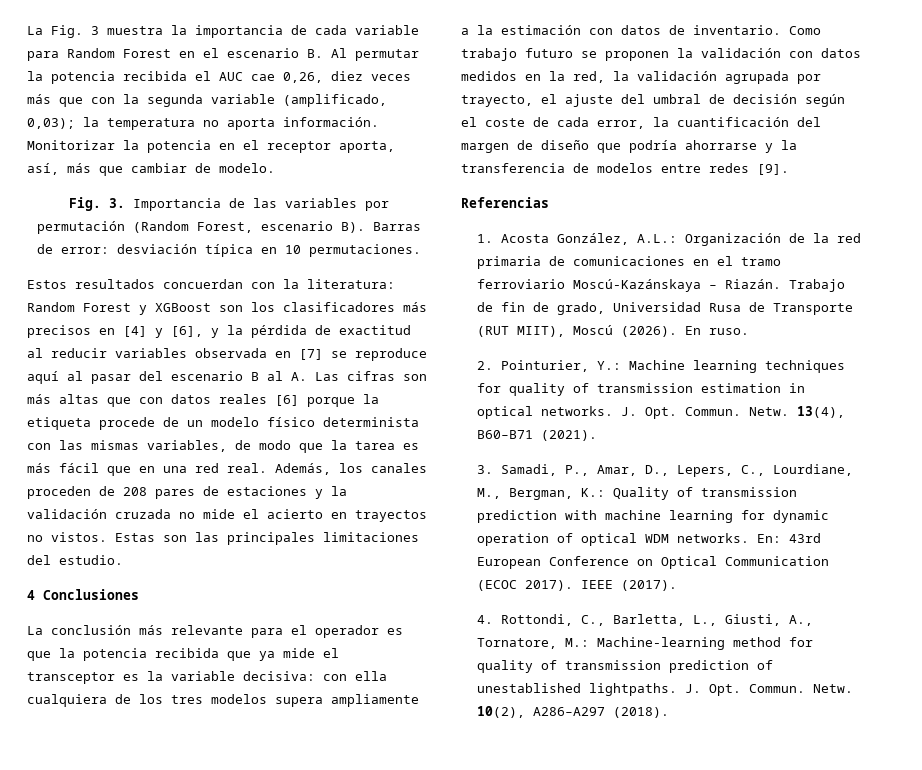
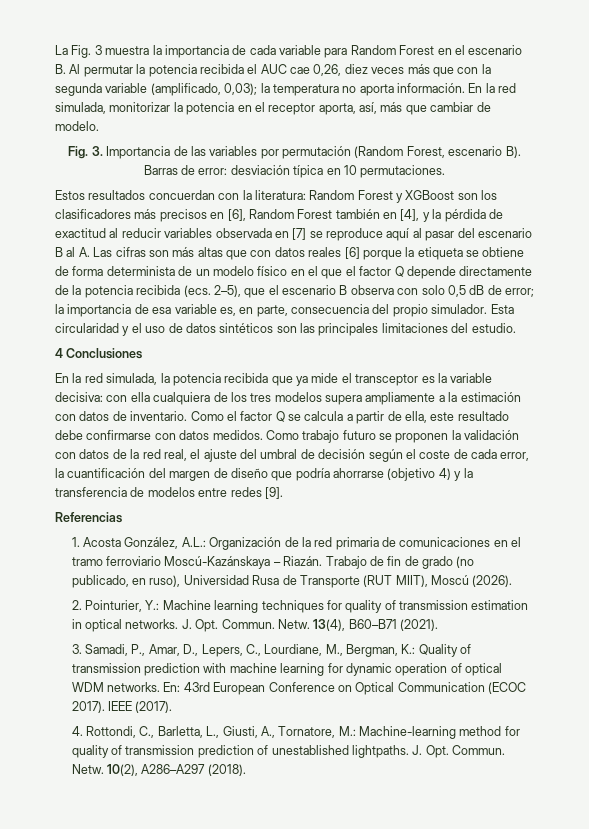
[27,140,115,150] Monitorizar -> [468,83,517,93] [55,102,171,114] En la red simulada, monitorizar
[123,326,203,338] [4] y [6], -> [227,209,420,221] [6], Random Forest también en [4],
[99,417,419,430] [27,440,419,453] [27,463,427,476] [27,486,347,499] [27,509,427,522] [27,532,155,542] procede de un modelo físico determinista con las mismas variables, de modo que la tarea es más fácil que en una red real. Además, los canales proceden de 208 pares de estaciones y la validación cruzada no mide el acierto en trayectos no vistos. Estas -> [466,247,525,257] [55,266,533,279] [55,285,534,298] [55,304,514,317] [55,323,274,336] se obtiene de forma determinista de un modelo físico en el que el factor Q depende directamente de la potencia recibida (ecs. 2–5), que el escenario B observa con solo 0,5 dB de error; la importancia de esa variable es, en parte, consecuencia del propio simulador. Esta circularidad y el uso de datos sintéticos
[27,625,403,638] [27,651,51,661] La conclusión más relevante para el operador es que -> [55,373,158,385] En la red simulada,
(821, 30) none -> [226,411,509,424] [55,430,299,440] el factor Q se calcula a partir de ella, este resultado debe confirmarse con datos medidos. Como
[461,71,821,84] [461,95,533,107] medidos en la red, la validación agrupada por trayecto, -> [112,449,187,461] de la red real,
(757, 145) none -> [387,468,451,481] (objetivo 4)
[557,302,606,315] grado, -> [422,556,475,569] [71,575,181,588] grado (no publicado, en ruso),
[685,326,750,335] En ruso. -> (513, 581) none

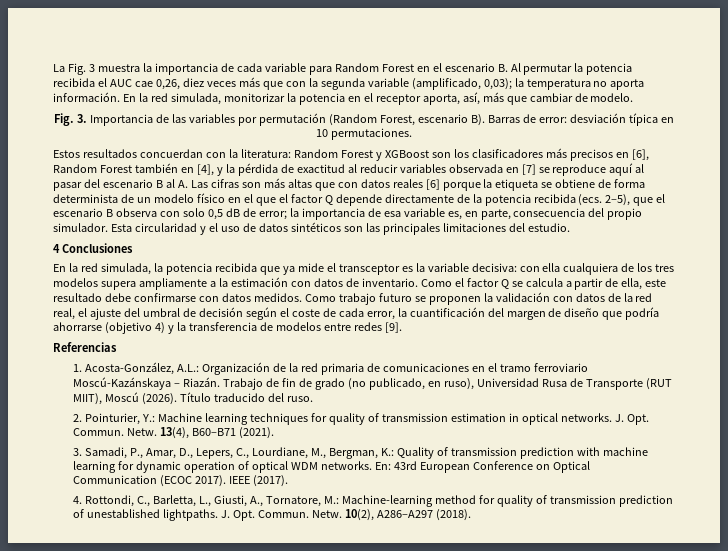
[83,537,179,549] Acosta González, -> [85,362,175,375] Acosta-González,
(513, 581) none -> [180,392,313,402] Título traducido del ruso.

